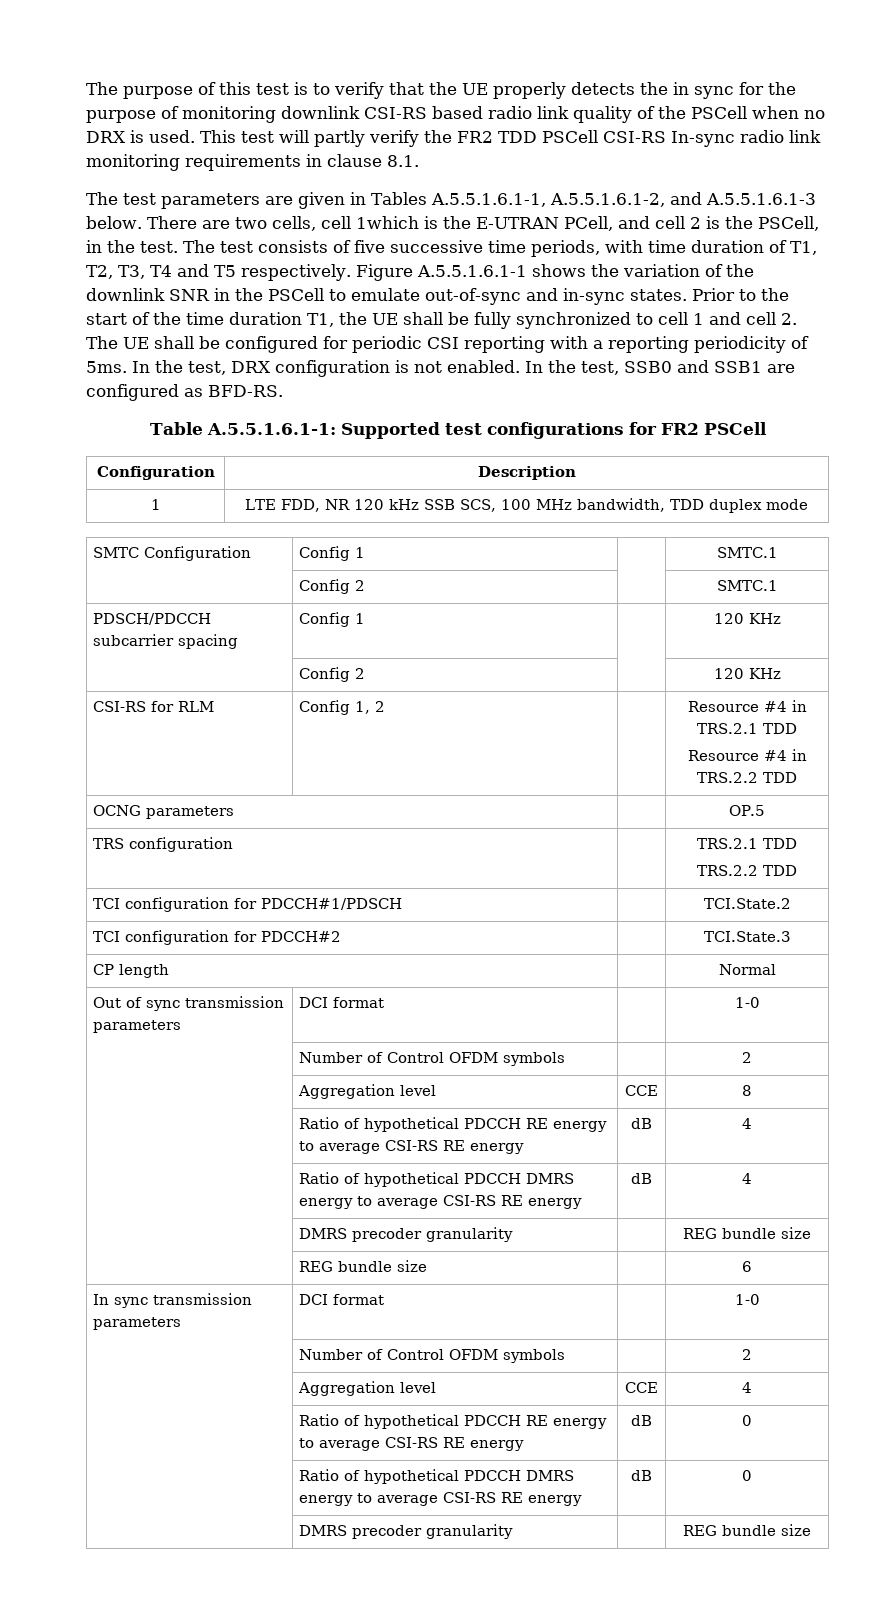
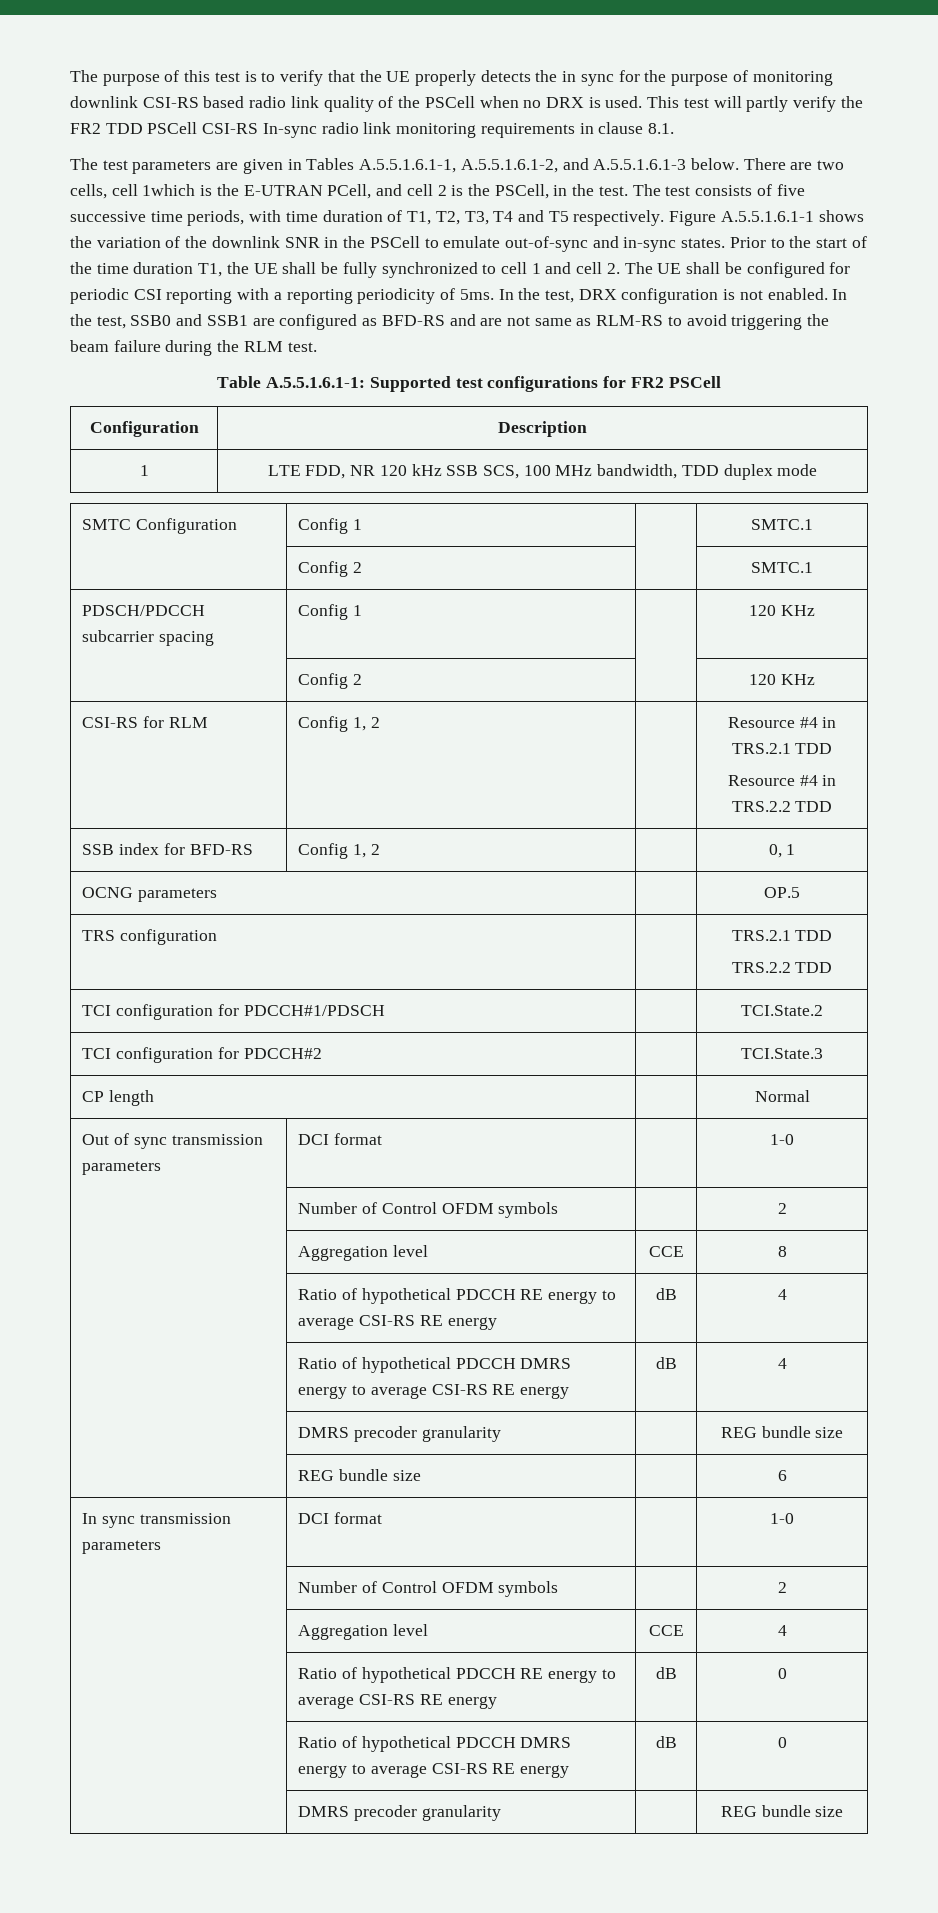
[208,385,283,397] BFD-RS. -> [381,314,830,330] [70,340,317,356] BFD-RS and are not same as RLM-RS to avoid triggering the beam failure during the RLM test.
(797, 777) none -> [82,843,253,855] [298,843,380,859] [768,844,796,858] // SSB index for BFD-RS | Config 1, 2 | | 0, 1

